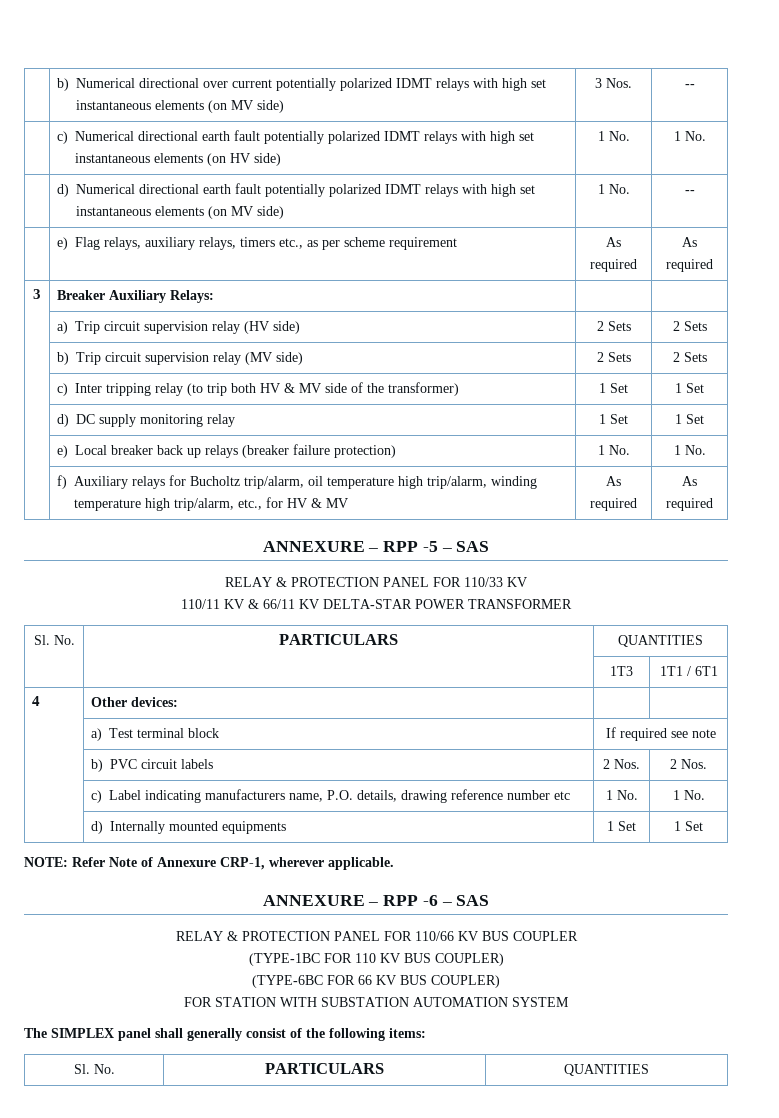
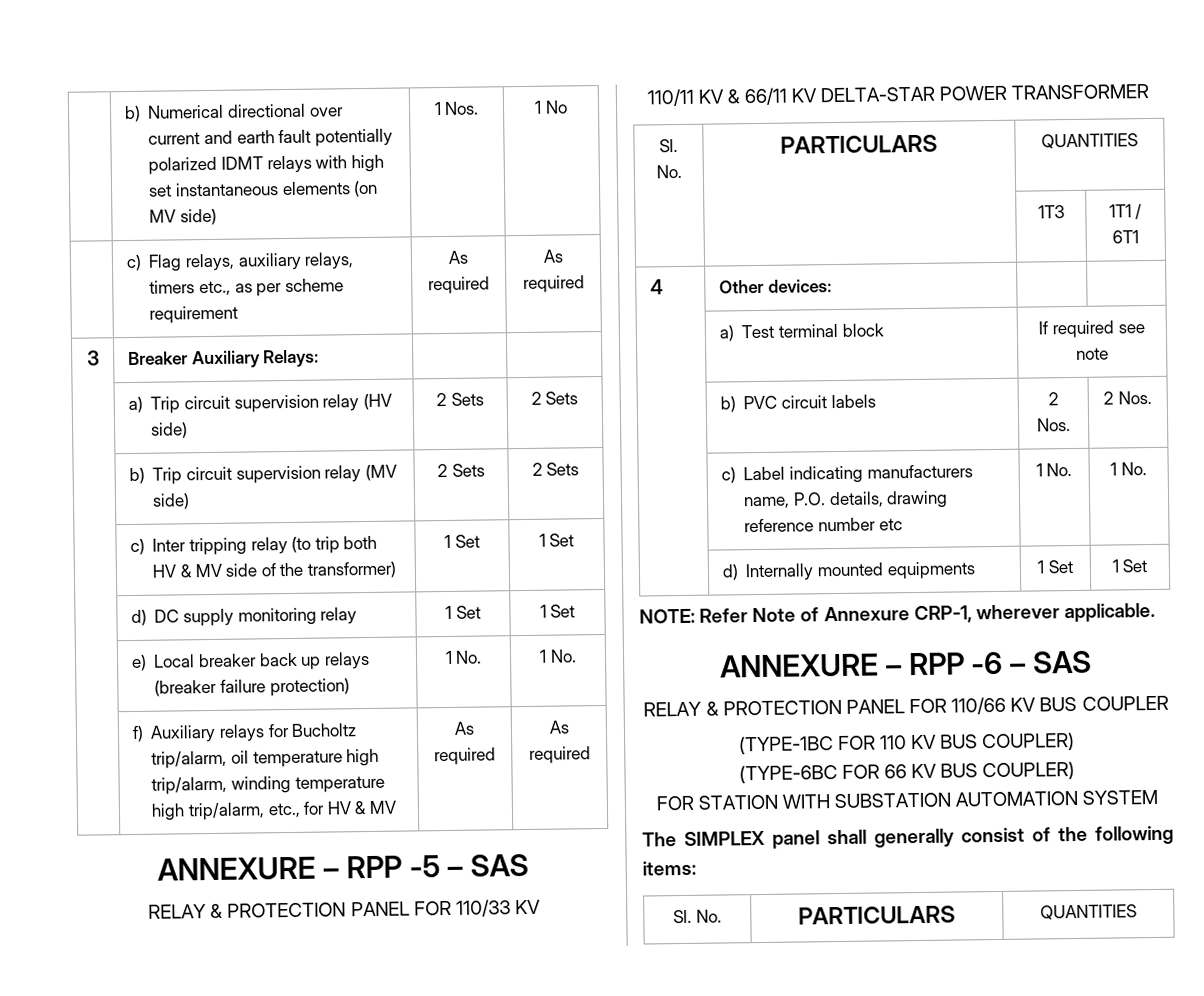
[276,78,547,91] [76,100,285,113] [595,78,632,88] [684,84,695,88] [57,130,535,144] [75,153,282,166] [597,131,630,141] [673,131,706,141] [57,184,200,197] potentially polarized IDMT relays with high set instantaneous elements (on MV side) | 3 Nos. | -- // | c) Numerical directional earth fault potentially polarized IDMT relays with high set instantaneous elements (on HV side) | 1 No. | 1 No. // | d) Numerical directional -> [204,130,234,145] and
[608,184,630,194] [684,190,695,194] [57,237,69,250] No. | -- // | e) -> [444,101,480,115] [534,100,568,114] [125,254,142,272] Nos. | 1 No // | c)

